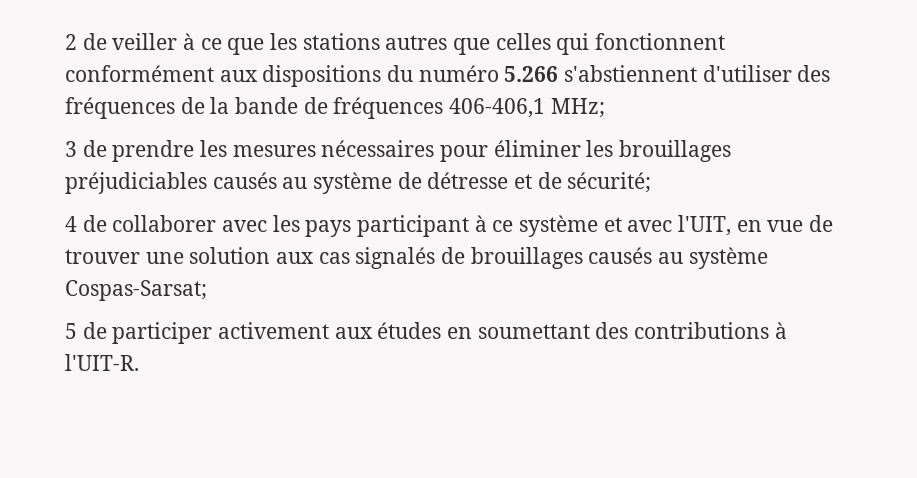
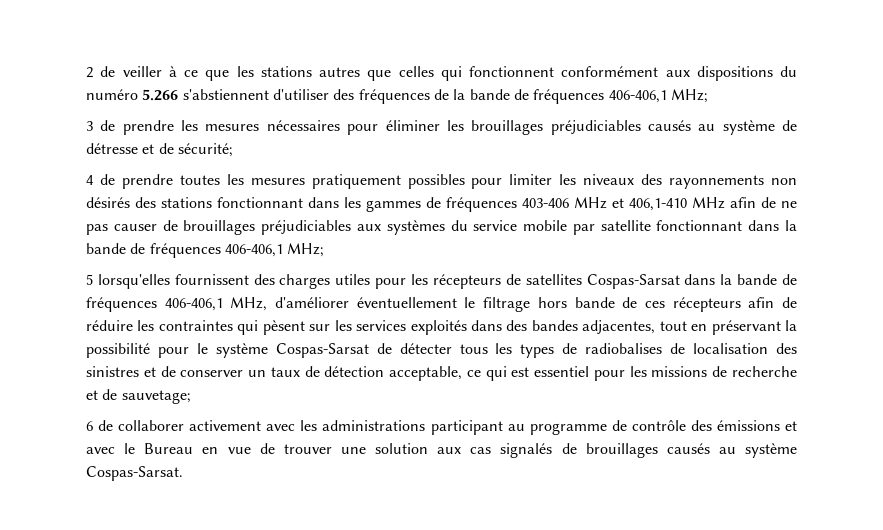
[112,215,732,237] collaborer avec les pays participant à ce système et avec l'UIT, -> [121,174,798,189] [86,197,797,212] [86,220,798,235] [86,243,325,258] [86,274,798,289] [86,297,798,312] [86,320,797,335] [86,343,798,358] [86,366,797,381] [86,389,191,404] [86,420,797,435] [86,443,194,454] prendre toutes les mesures pratiquement possibles pour limiter les niveaux des rayonnements non désirés des stations fonctionnant dans les gammes de fréquences 403-406 MHz et 406,1-410 MHz afin de ne pas causer de brouillages préjudiciables aux systèmes du service mobile par satellite fonctionnant dans la bande de fréquences 406-406,1 MHz; // 5 lorsqu'elles fournissent des charges utiles pour les récepteurs de satellites Cospas-Sarsat dans la bande de fréquences 406-406,1 MHz, d'améliorer éventuellement le filtrage hors bande de ces récepteurs afin de réduire les contraintes qui pèsent sur les services exploités dans des bandes adjacentes, tout en préservant la possibilité pour le système Cospas-Sarsat de détecter tous les types de radiobalises de localisation des sinistres et de conserver un taux de détection acceptable, ce qui est essentiel pour les missions de recherche et de sauvetage; // 6 de collaborer activement avec les administrations participant au programme de contrôle des émissions et avec le Bureau
[65,280,207,301] [65,322,787,344] [65,354,139,371] Cospas-Sarsat; // 5 de participer activement aux études en soumettant des contributions à l'UIT-R. -> [86,466,183,481] Cospas-Sarsat.

